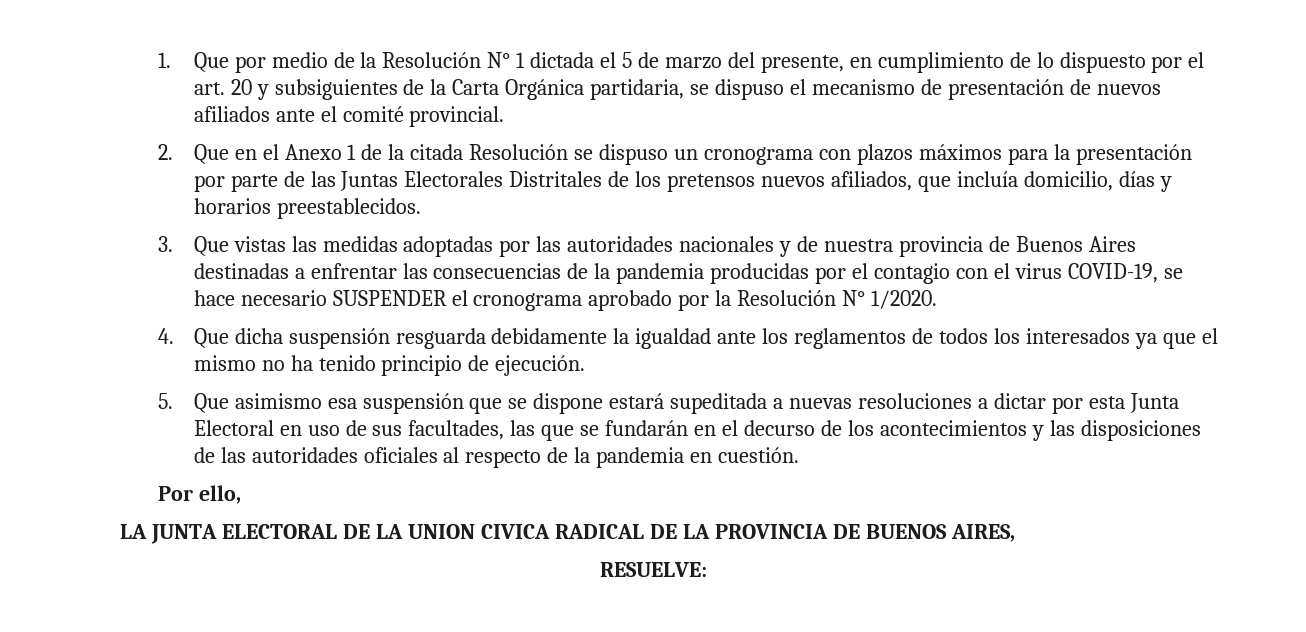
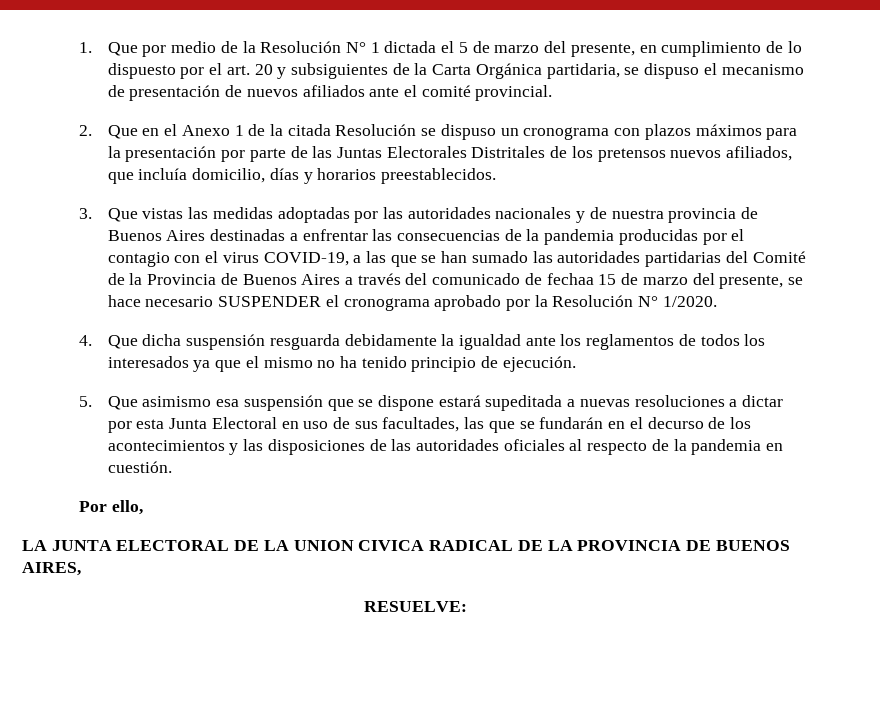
(1158, 273) none -> [353,251,806,267] [107,273,784,289] a las que se han sumado las autoridades partidarias del Comité de la Provincia de Buenos Aires a través del comunicado de fechaa 15 de marzo del presente,

